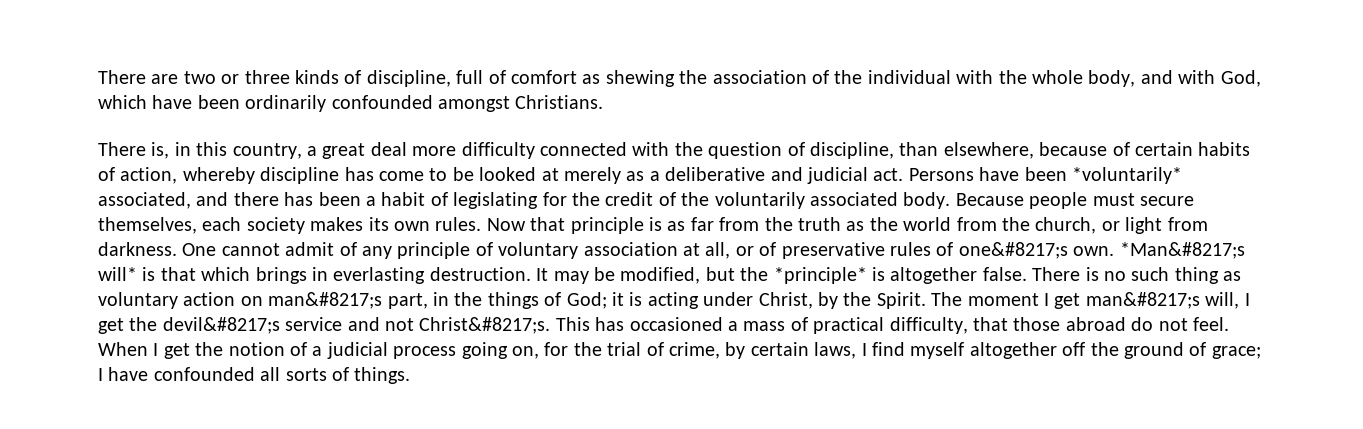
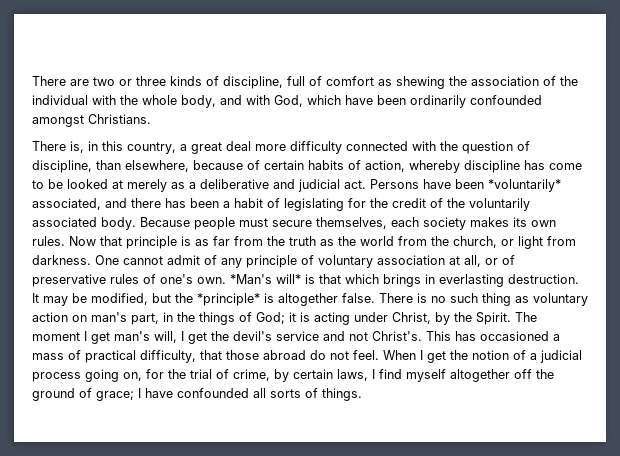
[958,242,1245,259] one&#8217;s own. *Man&#8217;s -> [160,274,272,284] one's own. *Man's
[268,292,383,309] man&#8217;s -> [91,312,127,322] man's
[1085,292,1200,309] man&#8217;s -> [114,331,150,341] man's
[162,317,280,334] devil&#8217;s -> [233,331,272,341] devil's
[419,317,551,334] Christ&#8217;s. -> [372,331,422,341] Christ's.

